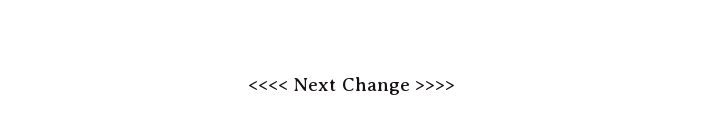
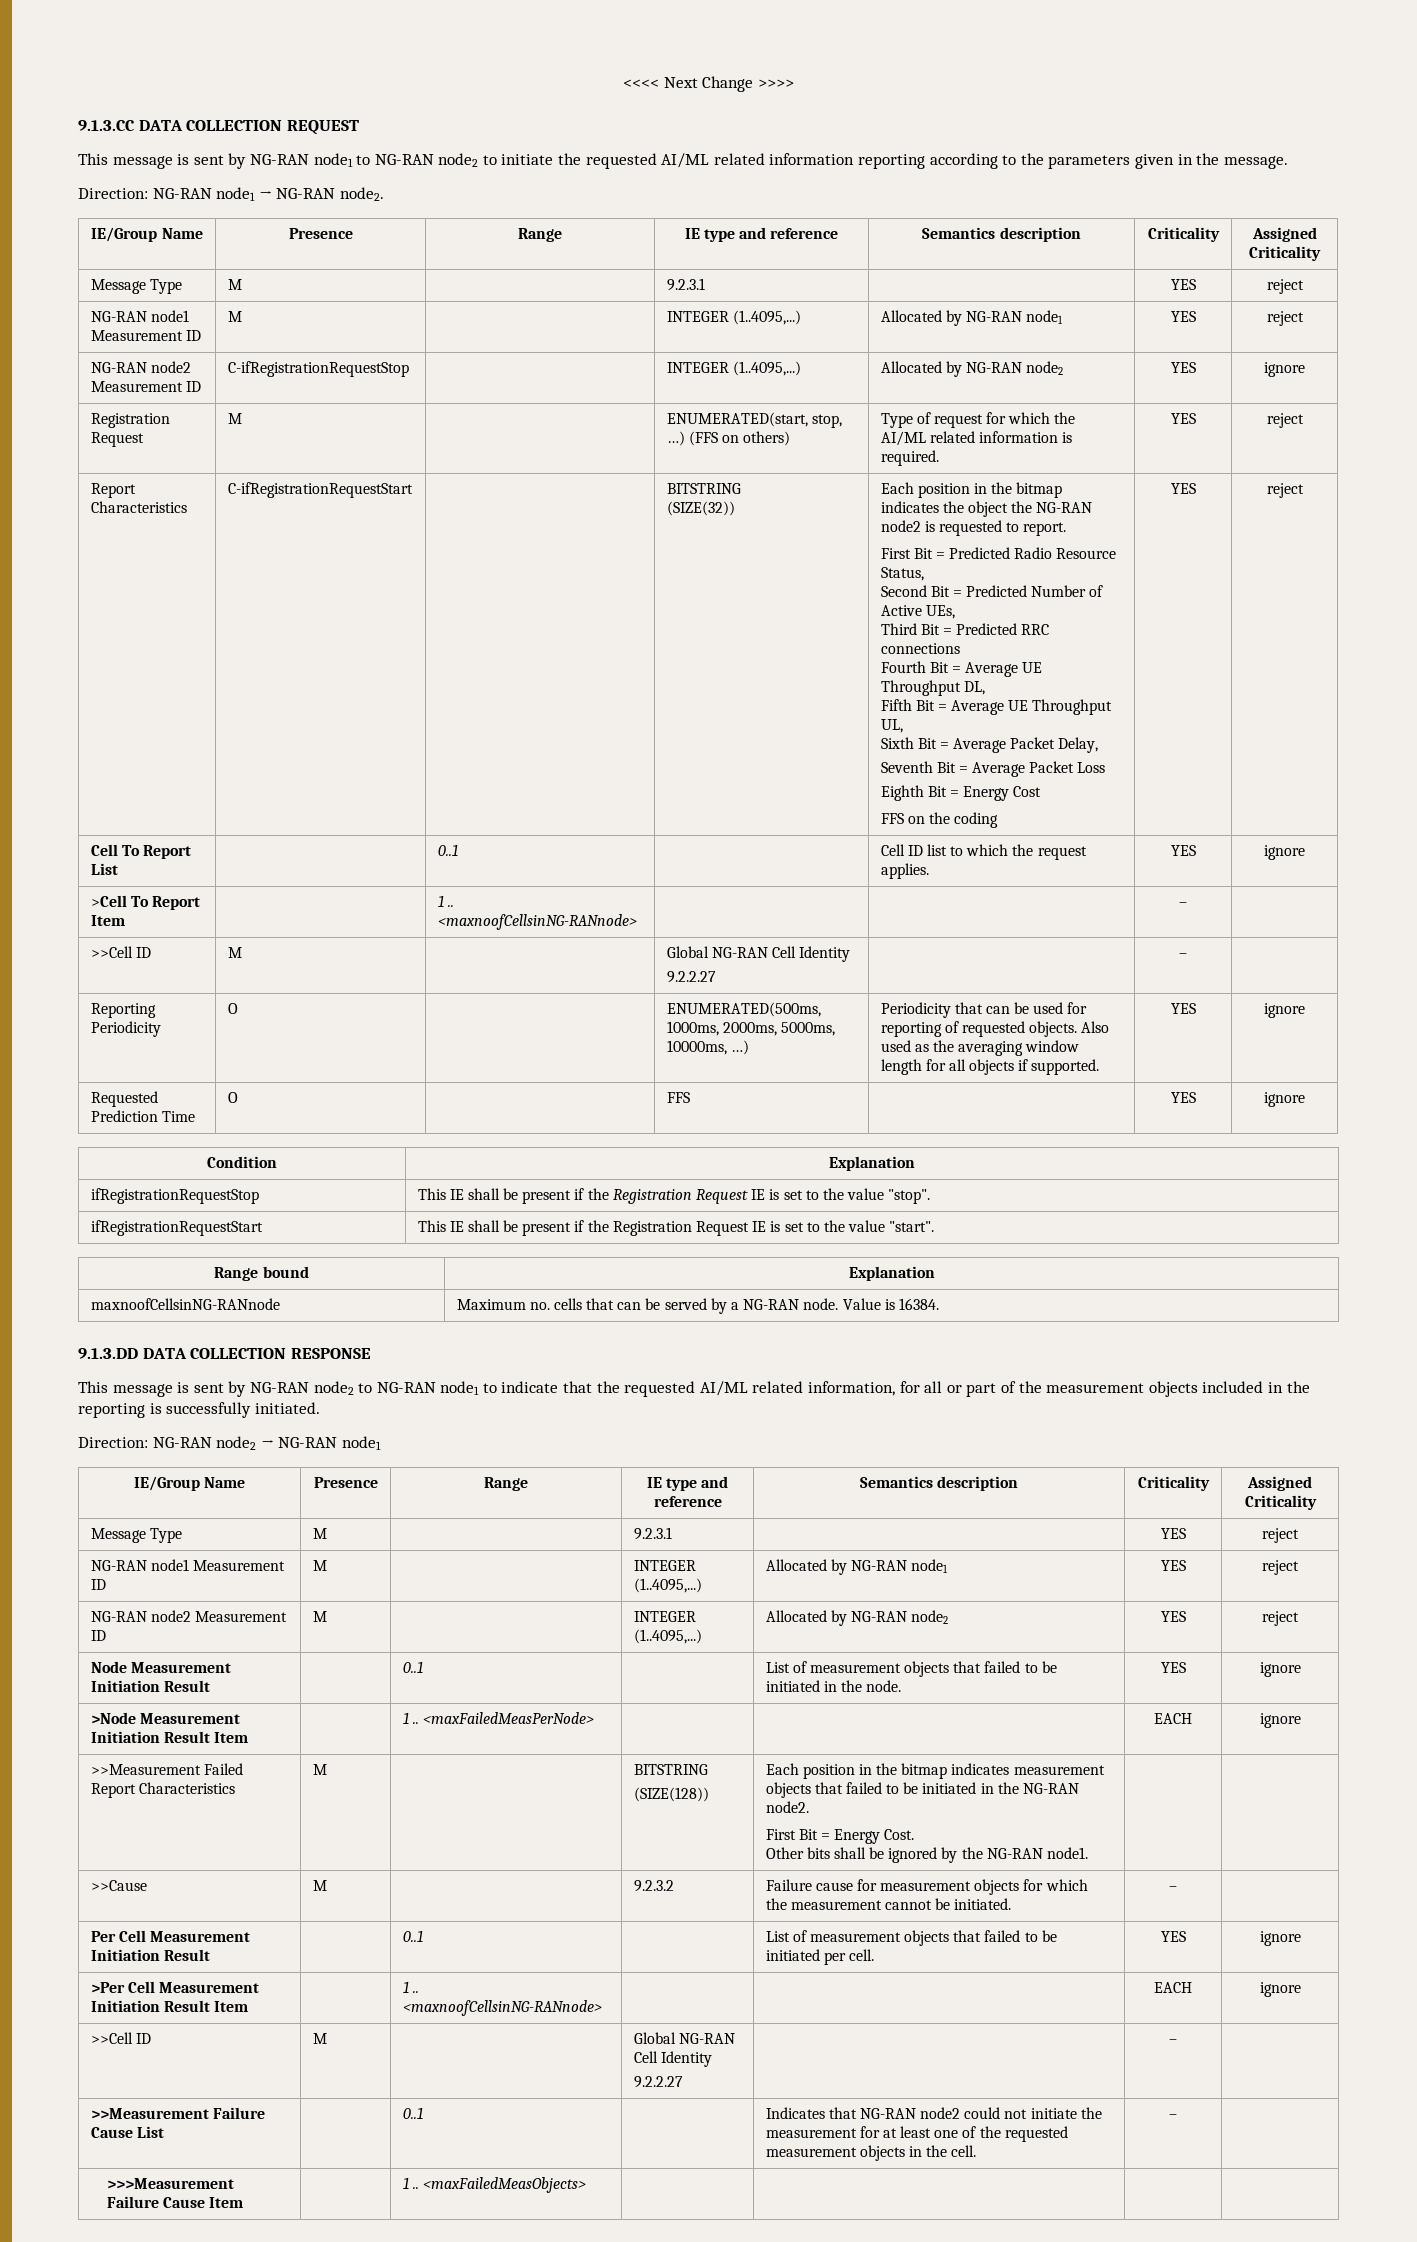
(455, 86) none -> [78,120,359,135] [78,153,1288,169] [78,187,384,201] [91,227,203,242] [288,228,353,239] [518,228,562,242] [684,227,839,242] [922,227,1081,242] [1147,227,1220,242] [1251,227,1317,242] [1249,246,1321,261] [90,279,182,294] [227,279,242,290] [666,278,705,291] [1170,279,1196,290] [1266,279,1304,294] [90,310,189,322] [90,330,201,341] [227,311,242,322] [666,310,801,325] [880,310,1064,326] [1170,311,1196,322] [1266,311,1304,326] [90,361,191,373] [90,381,201,392] [227,361,409,377] [666,361,801,376] [880,361,1064,377] [1170,362,1196,373] [1264,362,1305,377] [90,413,170,428] [90,432,144,447] [227,413,242,424] [666,412,842,428] [666,431,791,446] [880,412,1076,428] [880,431,1073,446] [880,450,939,466] [1170,413,1196,424] [1266,413,1304,428] [90,483,136,498] [90,501,187,513] [227,482,413,498] [666,483,741,494] [666,501,735,516] [880,482,1063,498] [880,501,1093,517] [880,520,1067,536] [880,547,1117,559] [880,567,924,581] [880,585,1104,597] [880,605,955,619] [880,623,1050,635] [880,643,960,654] [880,661,1043,677] [880,680,985,696] [880,699,1113,715] [880,719,903,733] [880,737,1099,753] [880,761,1106,777] [880,785,1042,801] [880,812,999,828] [1170,483,1196,494] [1266,483,1304,498] [90,844,191,859] [90,863,118,875] [437,844,458,856] [880,844,1087,860] [880,863,929,879] [1170,845,1196,856] [1264,845,1305,860] [90,895,200,910] [90,915,125,926] [437,895,454,907] [437,914,637,930] [1179,902,1187,907] [90,946,151,958] [227,947,242,958] [666,946,851,962] [666,971,716,983] [1179,953,1187,958] [90,1003,156,1018] [90,1021,161,1037] [227,1003,238,1014] [666,1002,821,1017] [666,1021,835,1036] [666,1040,749,1055] [880,1002,1088,1018] [880,1021,1110,1037] [880,1040,1080,1056] [880,1059,1100,1075] [1170,1003,1196,1014] [1264,1003,1305,1018] [90,1091,158,1107] [90,1110,195,1122] [227,1092,238,1103] [666,1092,690,1103] [1170,1092,1196,1103] [1264,1092,1305,1107] [207,1156,277,1168] [829,1156,915,1171] [90,1188,259,1204] [417,1188,931,1204] [90,1220,263,1236] [417,1220,935,1236] [214,1266,309,1281] [848,1266,935,1281] [90,1298,280,1310] [456,1298,939,1314] [78,1348,371,1359] [78,1381,1310,1397] [78,1402,320,1418] [78,1436,381,1450] [133,1476,246,1491] [313,1477,378,1488] [484,1477,528,1491] [646,1476,729,1491] [653,1496,722,1507] [859,1476,1019,1491] [1137,1476,1210,1491] [1247,1476,1312,1491] [1244,1495,1317,1510] [90,1528,182,1543] [312,1528,327,1539] [633,1527,672,1540] [1160,1528,1186,1539] [1262,1528,1299,1543] [90,1559,285,1571] [90,1579,106,1590] [312,1560,327,1571] [633,1560,696,1571] [633,1578,702,1593] [765,1559,949,1575] [1160,1560,1186,1571] [1262,1560,1299,1575] [90,1610,287,1622] [90,1630,106,1641] [312,1611,327,1622] [633,1611,696,1622] [633,1629,702,1644] [765,1610,949,1626] [1160,1611,1186,1622] [1262,1611,1299,1626] [90,1661,231,1673] [90,1680,210,1692] [402,1661,423,1673] [765,1661,1057,1677] [765,1680,902,1692] [1160,1662,1186,1673] [1259,1662,1301,1677] [90,1712,240,1724] [90,1731,248,1743] [402,1712,594,1724] [1154,1713,1192,1724] [1259,1713,1301,1728] [90,1763,243,1775] [90,1782,235,1798] [312,1764,327,1775] [633,1764,708,1775] [633,1787,709,1802] [765,1763,1105,1779] [765,1782,1080,1798] [765,1801,809,1813] [765,1829,915,1844] [765,1847,1089,1863] [90,1880,147,1891] [312,1880,327,1891] [633,1880,674,1892] [765,1879,1088,1895] [765,1898,1012,1910] [1169,1886,1177,1891] [90,1930,250,1942] [90,1949,210,1961] [402,1930,423,1942] [765,1930,1057,1946] [765,1949,874,1965] [1160,1931,1186,1942] [1259,1931,1301,1946] [90,1981,259,1993] [90,2000,248,2012] [402,1981,419,1993] [402,2000,602,2016] [1154,1982,1192,1993] [1259,1982,1301,1997] [90,2032,151,2044] [312,2033,327,2044] [633,2032,735,2044] [633,2051,712,2067] [633,2076,683,2088] [1169,2039,1177,2044] [90,2107,265,2119] [90,2126,164,2138] [402,2107,423,2119] [765,2107,1102,2119] [765,2126,1068,2142] [765,2145,977,2161] [1169,2114,1177,2119] [106,2178,234,2189] [106,2196,244,2208] [402,2177,586,2193] // 9.1.3.CC DATA COLLECTION REQUEST // This message is sent by NG-RAN node1 to NG-RAN node2 to initiate the requested AI/ML related information reporting according to the parameters given in the message. // Direction: NG-RAN node1 → NG-RAN node2. // IE/Group Name | Presence | Range | IE type and reference | Semantics description | Criticality | Assigned Criticality // Message Type | M | | 9.2.3.1 | | YES | reject // NG-RAN node1 Measurement ID | M | | INTEGER (1..4095,...) | Allocated by NG-RAN node1 | YES | reject // NG-RAN node2 Measurement ID | C-ifRegistrationRequestStop | | INTEGER (1..4095,...) | Allocated by NG-RAN node2 | YES | ignore // Registration Request | M | | ENUMERATED(start, stop, …) (FFS on others) | Type of request for which the AI/ML related information is required. | YES | reject // Report Characteristics | C-ifRegistrationRequestStart | | BITSTRING // (SIZE(32)) | Each position in the bitmap indicates the object the NG-RAN node2 is requested to report. // First Bit = Predicted Radio Resource Status, // Second Bit = Predicted Number of Active UEs, // Third Bit = Predicted RRC connections // Fourth Bit = Average UE Throughput DL, // Fifth Bit = Average UE Throughput UL, // Sixth Bit = Average Packet Delay, // Seventh Bit = Average Packet Loss // Eighth Bit = Energy Cost // FFS on the coding | YES | reject // Cell To Report List | | 0..1 | | Cell ID list to which the request applies. | YES | ignore // >Cell To Report Item | | 1 .. <maxnoofCellsinNG-RANnode> | | | – | // >>Cell ID | M | | Global NG-RAN Cell Identity // 9.2.2.27 | | – | // Reporting Periodicity | O | | ENUMERATED(500ms, 1000ms, 2000ms, 5000ms, 10000ms, …) | Periodicity that can be used for reporting of requested objects. Also used as the averaging window length for all objects if supported. | YES | ignore // Requested Prediction Time | O | | FFS | | YES | ignore // Condition | Explanation // ifRegistrationRequestStop | This IE shall be present if the Registration Request IE is set to the value "stop". // ifRegistrationRequestStart | This IE shall be present if the Registration Request IE is set to the value "start". // Range bound | Explanation // maxnoofCellsinNG-RANnode | Maximum no. cells that can be served by a NG-RAN node. Value is 16384. // 9.1.3.DD DATA COLLECTION RESPONSE // This message is sent by NG-RAN node2 to NG-RAN node1 to indicate that the requested AI/ML related information, for all or part of the measurement objects included in the reporting is successfully initiated. // Direction: NG-RAN node2 → NG-RAN node1 // IE/Group Name | Presence | Range | IE type and reference | Semantics description | Criticality | Assigned Criticality // Message Type | M | | 9.2.3.1 | | YES | reject // NG-RAN node1 Measurement ID | M | | INTEGER (1..4095,...) | Allocated by NG-RAN node1 | YES | reject // NG-RAN node2 Measurement ID | M | | INTEGER (1..4095,...) | Allocated by NG-RAN node2 | YES | reject // Node Measurement Initiation Result | | 0..1 | | List of measurement objects that failed to be initiated in the node. | YES | ignore // >Node Measurement Initiation Result Item | | 1 .. <maxFailedMeasPerNode> | | | EACH | ignore // >>Measurement Failed Report Characteristics | M | | BITSTRING // (SIZE(128)) | Each position in the bitmap indicates measurement objects that failed to be initiated in the NG-RAN node2. // First Bit = Energy Cost. // Other bits shall be ignored by the NG-RAN node1. | | // >>Cause | M | | 9.2.3.2 | Failure cause for measurement objects for which the measurement cannot be initiated. | – | // Per Cell Measurement Initiation Result | | 0..1 | | List of measurement objects that failed to be initiated per cell. | YES | ignore // >Per Cell Measurement Initiation Result Item | | 1 .. <maxnoofCellsinNG-RANnode> | | | EACH | ignore // >>Cell ID | M | | Global NG-RAN Cell Identity // 9.2.2.27 | | – | // >>Measurement Failure Cause List | | 0..1 | | Indicates that NG-RAN node2 could not initiate the measurement for at least one of the requested measurement objects in the cell. | – | // >>>Measurement Failure Cause Item | | 1 .. <maxFailedMeasObjects> | | | |

